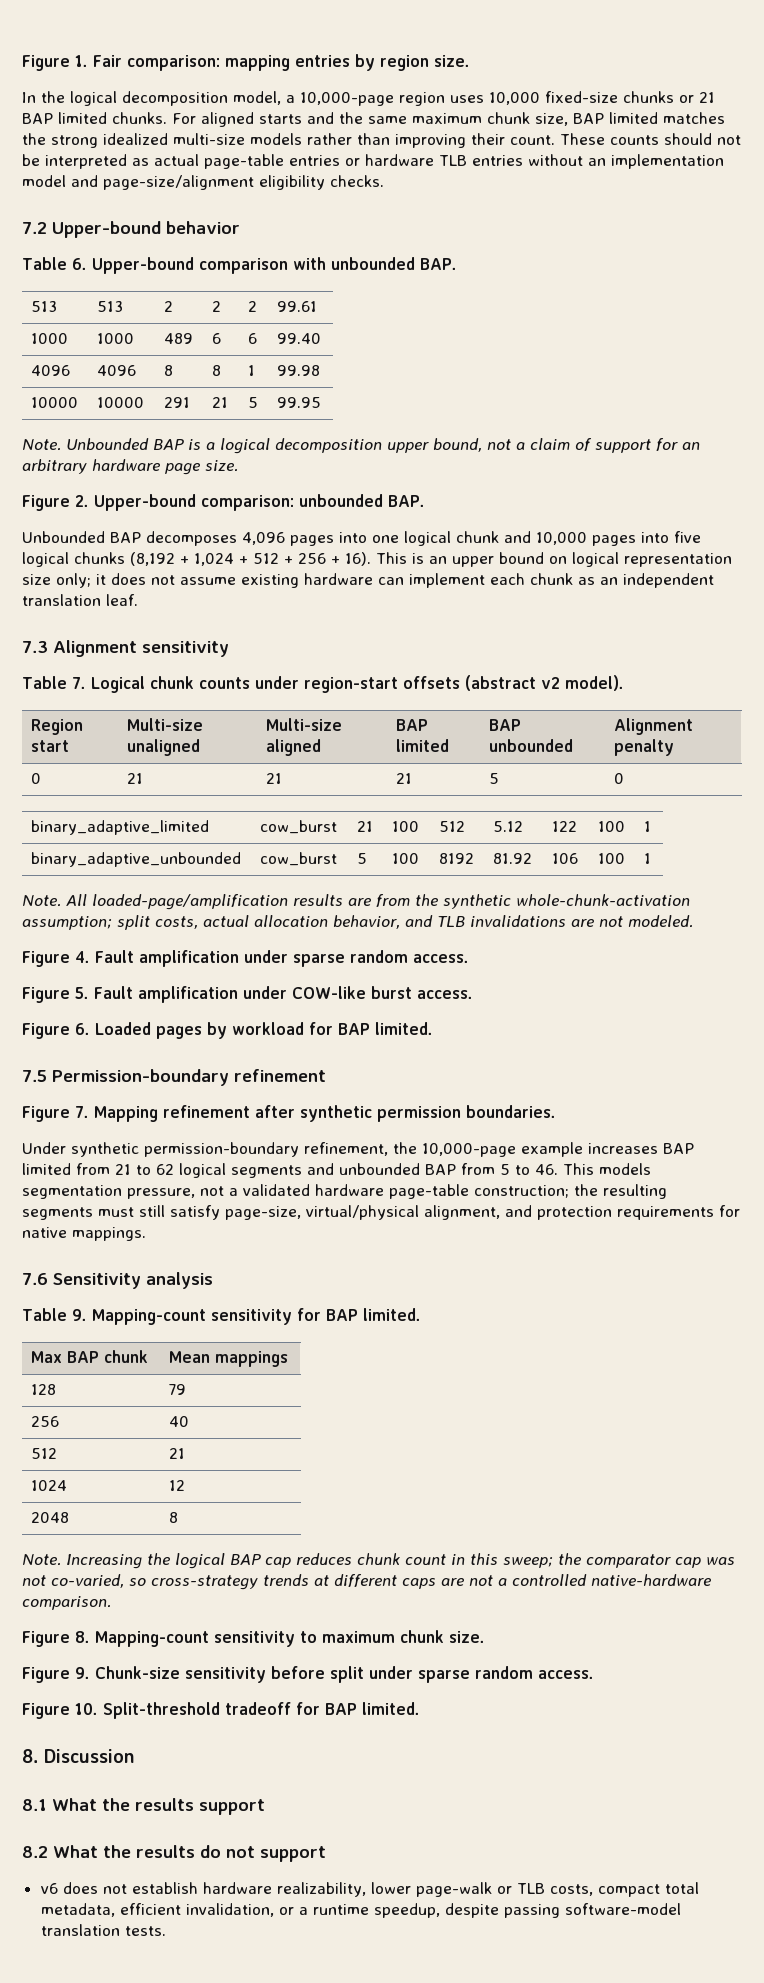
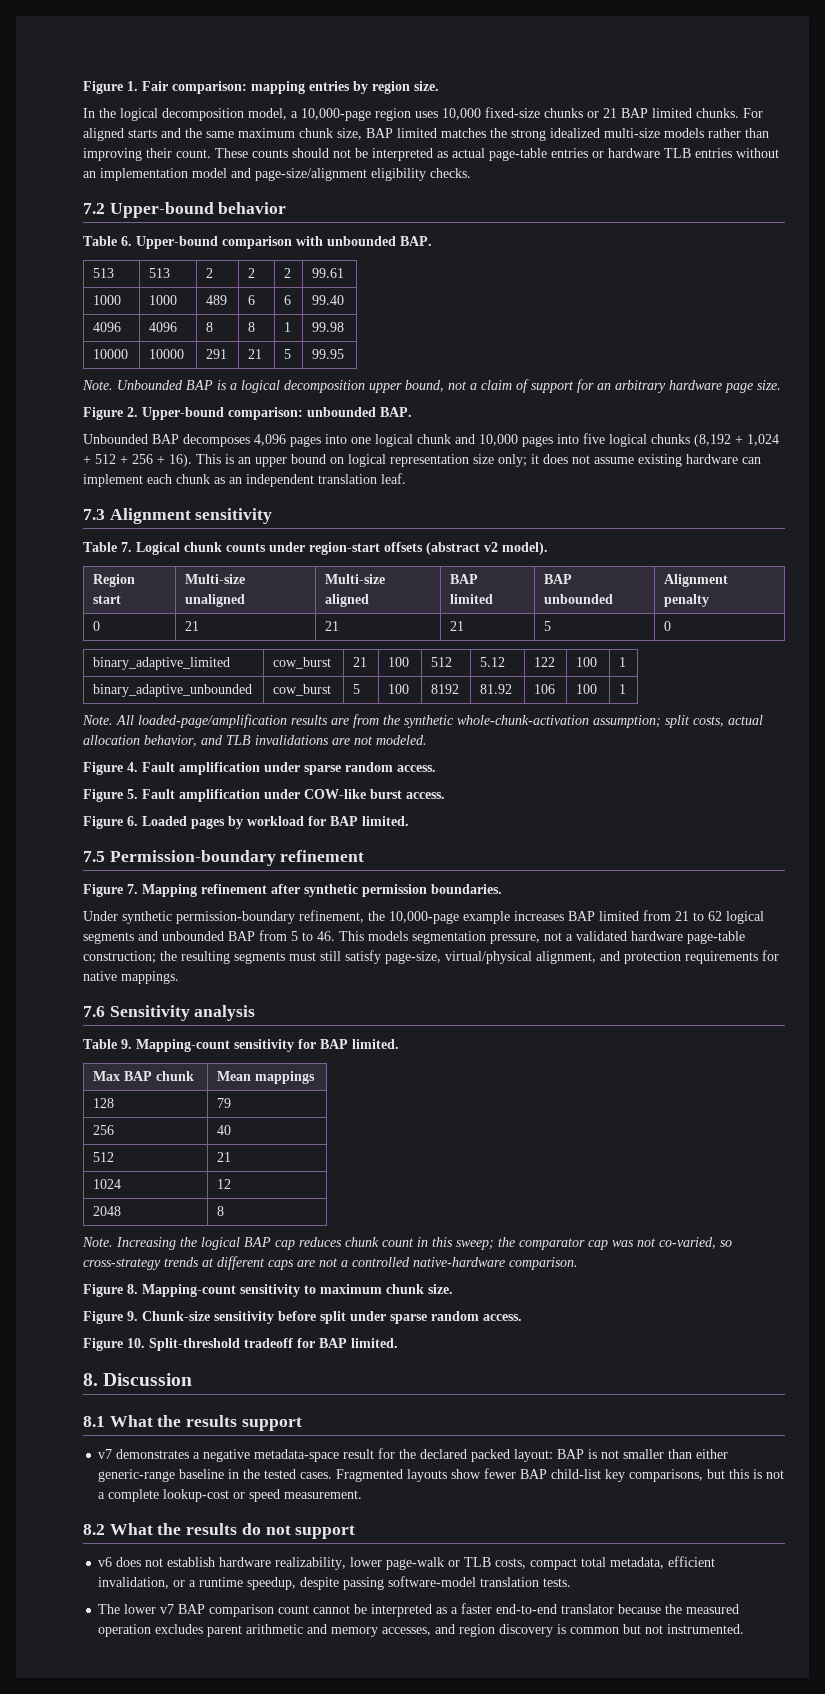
(265, 1807) none -> [98,1448,729,1462] [98,1468,785,1482] [98,1489,363,1502] // v7 demonstrates a negative metadata-space result for the declared packed layout: BAP is not smaller than either generic-range baseline in the tested cases. Fragmented layouts show fewer BAP child-list key comparisons, but this is not a complete lookup-cost or speed measurement.
(166, 1931) none -> [98,1603,740,1617] [98,1624,745,1637] // The lower v7 BAP comparison count cannot be interpreted as a faster end-to-end translator because the measured operation excludes parent arithmetic and memory accesses, and region discovery is common but not instrumented.

